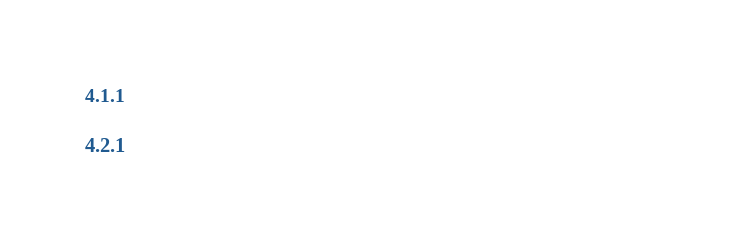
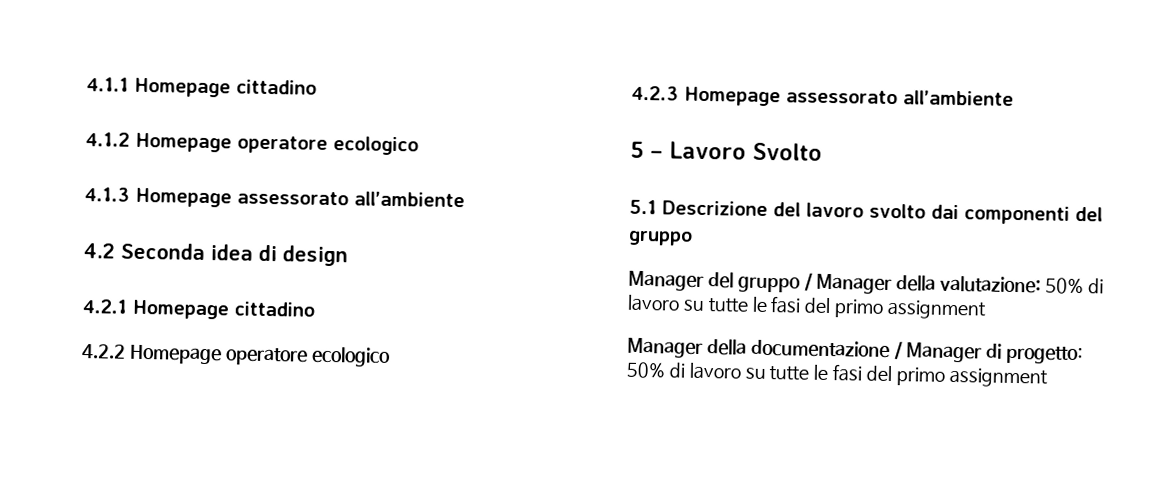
[85,138,125,152] // 4.2.1 -> [134,77,317,98] [85,132,419,156] [84,187,465,208] [83,242,348,267] [82,299,315,320] [82,344,390,367] [631,85,1014,107] [630,140,822,161] [629,199,1103,225] [628,230,693,246] [628,270,1104,295] [627,294,988,320] [627,337,1084,365] [626,361,1048,388] Homepage cittadino // 4.1.2 Homepage operatore ecologico // 4.1.3 Homepage assessorato all’ambiente // 4.2 Seconda idea di design // 4.2.1 Homepage cittadino // 4.2.2 Homepage operatore ecologico // 4.2.3 Homepage assessorato all’ambiente // 5 – Lavoro Svolto // 5.1 Descrizione del lavoro svolto dai componenti del gruppo // Manager del gruppo / Manager della valutazione: 50% di lavoro su tutte le fasi del primo assignment // Manager della documentazione / Manager di progetto: 50% di lavoro su tutte le fasi del primo assignment

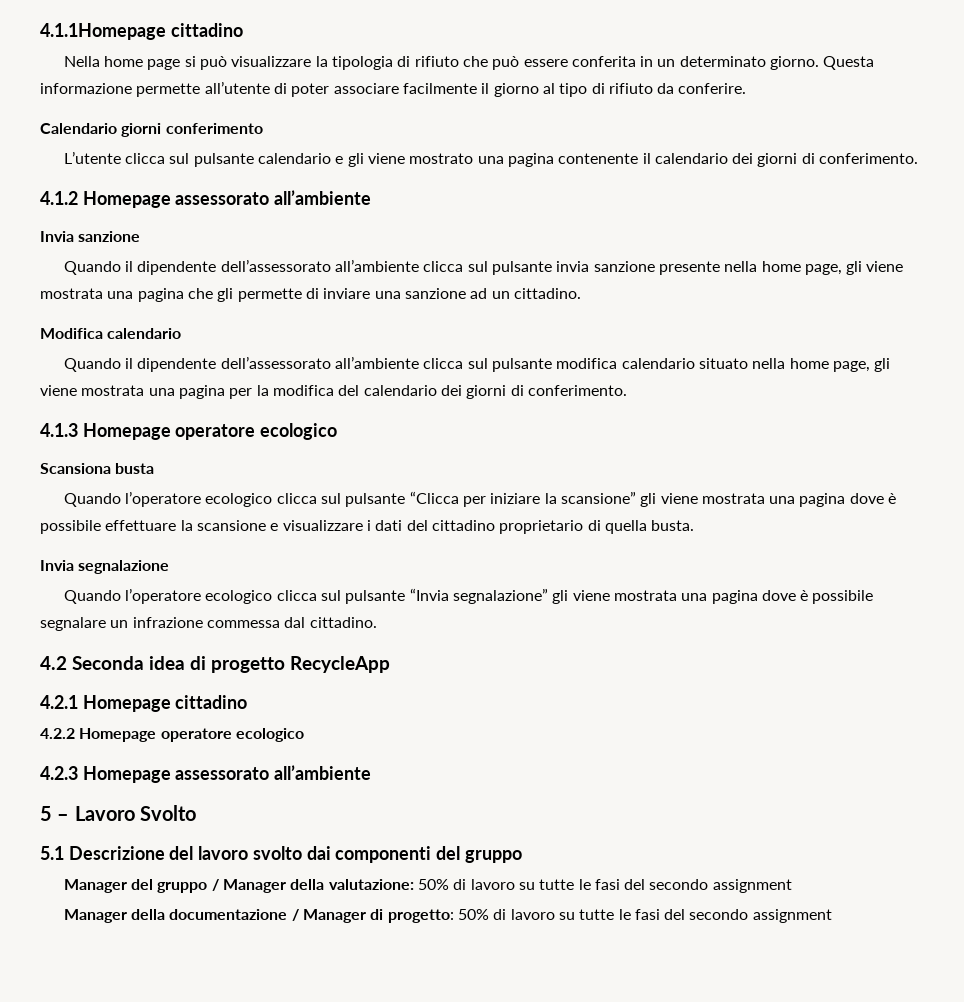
[86,77,317,98] [85,132,419,156] [84,187,465,208] 4.1.1 Homepage cittadino // 4.1.2 Homepage operatore ecologico // 4.1.3 Homepage assessorato all’ambiente -> [40,23,243,40] [63,56,875,70] [40,81,747,97] [40,123,263,137] [63,151,919,167] [40,190,372,208] [40,231,141,242] [63,259,904,275] [40,288,581,302] [40,328,182,339] [63,356,891,372] [40,385,627,399] [40,423,338,440] [40,463,155,474] [63,491,897,507] [40,520,695,534] [40,560,170,574] [63,588,874,604] [40,617,377,631] 4.1.1Homepage cittadino // Nella home page si può visualizzare la tipologia di rifiuto che può essere conferita in un determinato giorno. Questa informazione permette all’utente di poter associare facilmente il giorno al tipo di rifiuto da conferire. // Calendario giorni conferimento // L’utente clicca sul pulsante calendario e gli viene mostrato una pagina contenente il calendario dei giorni di conferimento. // 4.1.2 Homepage assessorato all’ambiente // Invia sanzione // Quando il dipendente dell’assessorato all’ambiente clicca sul pulsante invia sanzione presente nella home page, gli viene mostrata una pagina che gli permette di inviare una sanzione ad un cittadino. // Modifica calendario // Quando il dipendente dell’assessorato all’ambiente clicca sul pulsante modifica calendario situato nella home page, gli viene mostrata una pagina per la modifica del calendario dei giorni di conferimento. // 4.1.3 Homepage operatore ecologico // Scansiona busta // Quando l’operatore ecologico clicca sul pulsante “Clicca per iniziare la scansione” gli viene mostrata una pagina dove è possibile effettuare la scansione e visualizzare i dati del cittadino proprietario di quella busta. // Invia segnalazione // Quando l’operatore ecologico clicca sul pulsante “Invia segnalazione” gli viene mostrata una pagina dove è possibile segnalare un infrazione commessa dal cittadino.
[282,245,348,267] design -> [211,656,390,673] progetto RecycleApp
[834,299,885,318] primo -> [649,879,709,890] secondo
[895,367,945,386] primo -> [689,909,749,920] secondo

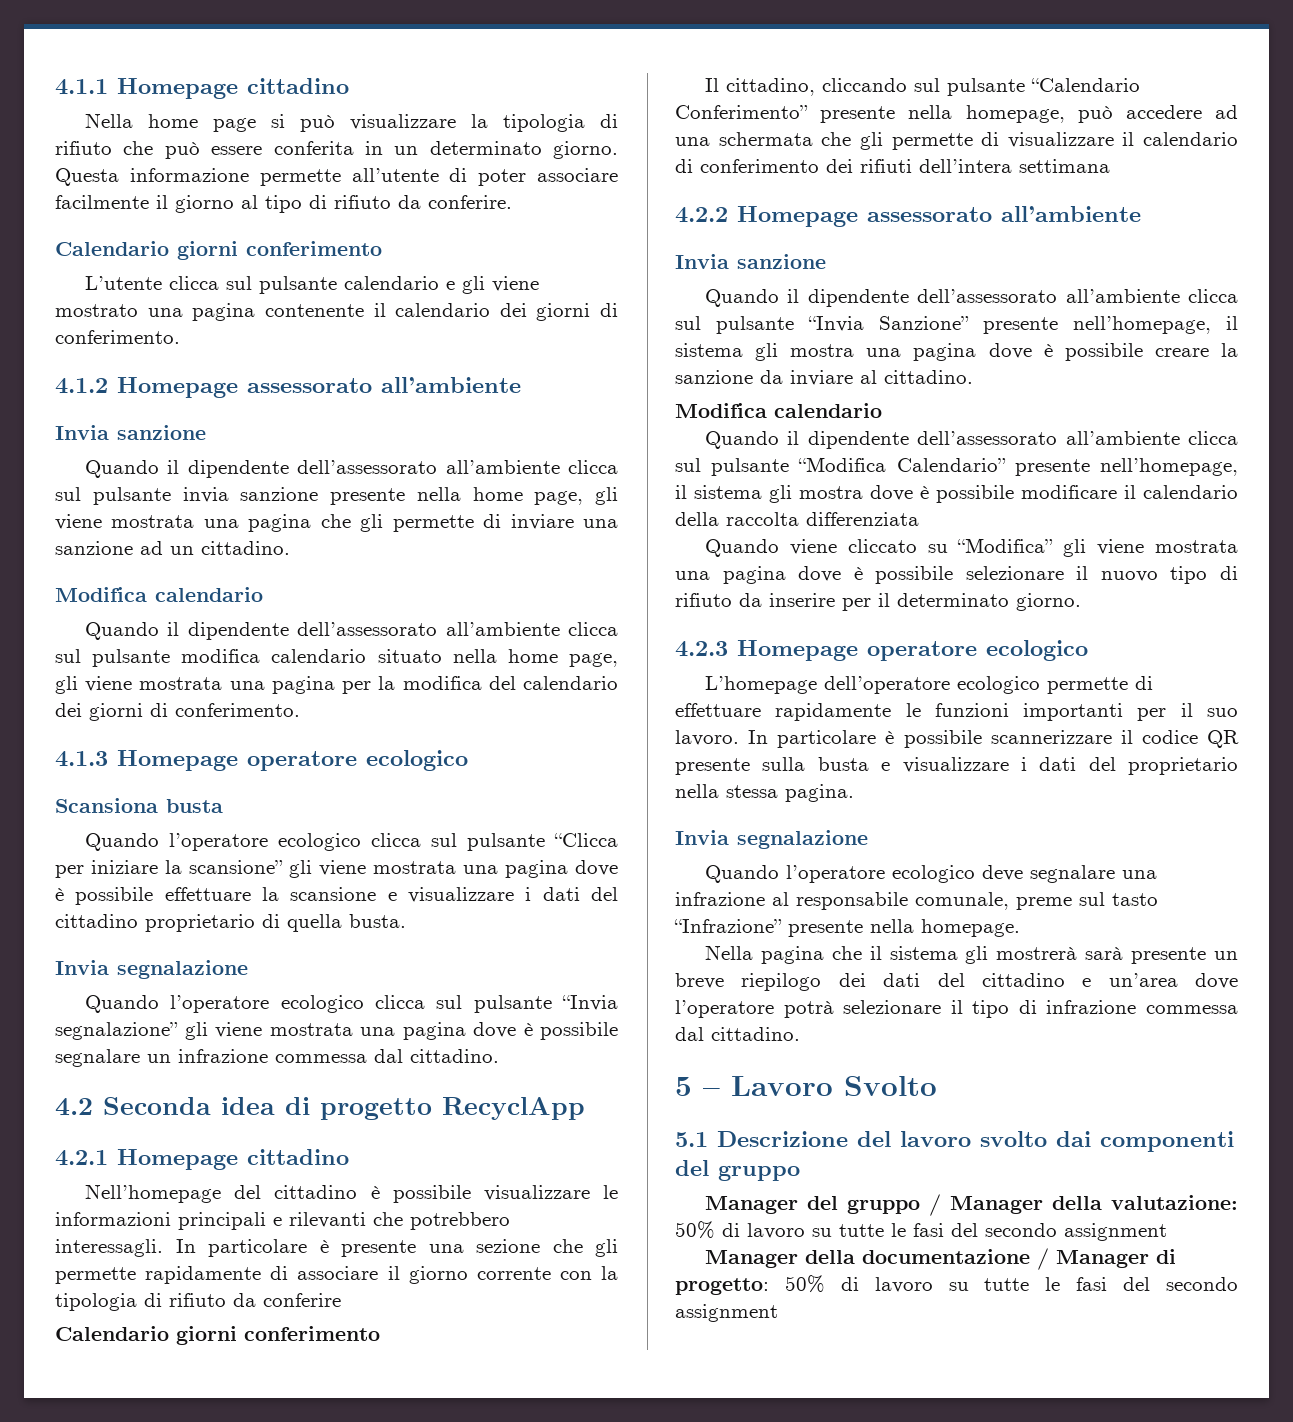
[40,23,166,40] 4.1.1Homepage -> [55,78,238,99] 4.1.1 Homepage
[290,656,390,673] RecycleApp -> [442,1097,585,1120] RecyclApp
[40,728,304,742] [40,765,372,783] 4.2.2 Homepage operatore ecologico // 4.2.3 Homepage assessorato all’ambiente -> [85,1184,618,1203] [55,1212,510,1230] [55,1239,618,1257] [55,1266,618,1284] [55,1293,341,1311] [55,1326,380,1345] [705,78,1141,96] [675,105,1238,123] [675,132,1238,150] [675,159,1110,173] [675,206,1141,227] [675,254,826,269] [705,289,1238,307] [675,316,1238,334] [675,343,1238,361] [675,370,973,386] [675,403,882,418] [705,431,1238,449] [675,457,1238,476] [675,485,1238,503] [675,512,919,526] [705,538,1238,557] [675,566,1238,584] [675,593,1081,611] [675,640,1088,661] [705,676,1154,694] [675,703,1238,721] [675,730,1239,748] [675,757,1238,775] [675,784,854,802] [675,830,868,849] [705,865,1158,883] [675,892,1158,910] [674,919,1020,937] [705,945,1238,964] [675,973,1238,991] [675,1000,1238,1018] [675,1027,800,1041] Nell’homepage del cittadino è possibile visualizzare le informazioni principali e rilevanti che potrebbero interessagli. In particolare è presente una sezione che gli permette rapidamente di associare il giorno corrente con la tipologia di rifiuto da conferire // Calendario giorni conferimento // Il cittadino, cliccando sul pulsante “Calendario Conferimento” presente nella homepage, può accedere ad una schermata che gli permette di visualizzare il calendario di conferimento dei rifiuti dell’intera settimana // 4.2.2 Homepage assessorato all’ambiente // Invia sanzione // Quando il dipendente dell’assessorato all’ambiente clicca sul pulsante “Invia Sanzione” presente nell’homepage, il sistema gli mostra una pagina dove è possibile creare la sanzione da inviare al cittadino. // Modifica calendario // Quando il dipendente dell’assessorato all’ambiente clicca sul pulsante “Modifica Calendario” presente nell’homepage, il sistema gli mostra dove è possibile modificare il calendario della raccolta differenziata // Quando viene cliccato su “Modifica” gli viene mostrata una pagina dove è possibile selezionare il nuovo tipo di rifiuto da inserire per il determinato giorno. // 4.2.3 Homepage operatore ecologico // L’homepage dell’operatore ecologico permette di effettuare rapidamente le funzioni importanti per il suo lavoro. In particolare è possibile scannerizzare il codice QR presente sulla busta e visualizzare i dati del proprietario nella stessa pagina. // Invia segnalazione // Quando l’operatore ecologico deve segnalare una infrazione al responsabile comunale, preme sul tasto “Infrazione” presente nella homepage. // Nella pagina che il sistema gli mostrerà sarà presente un breve riepilogo dei dati del cittadino e un’area dove l’operatore potrà selezionare il tipo di infrazione commessa dal cittadino.

